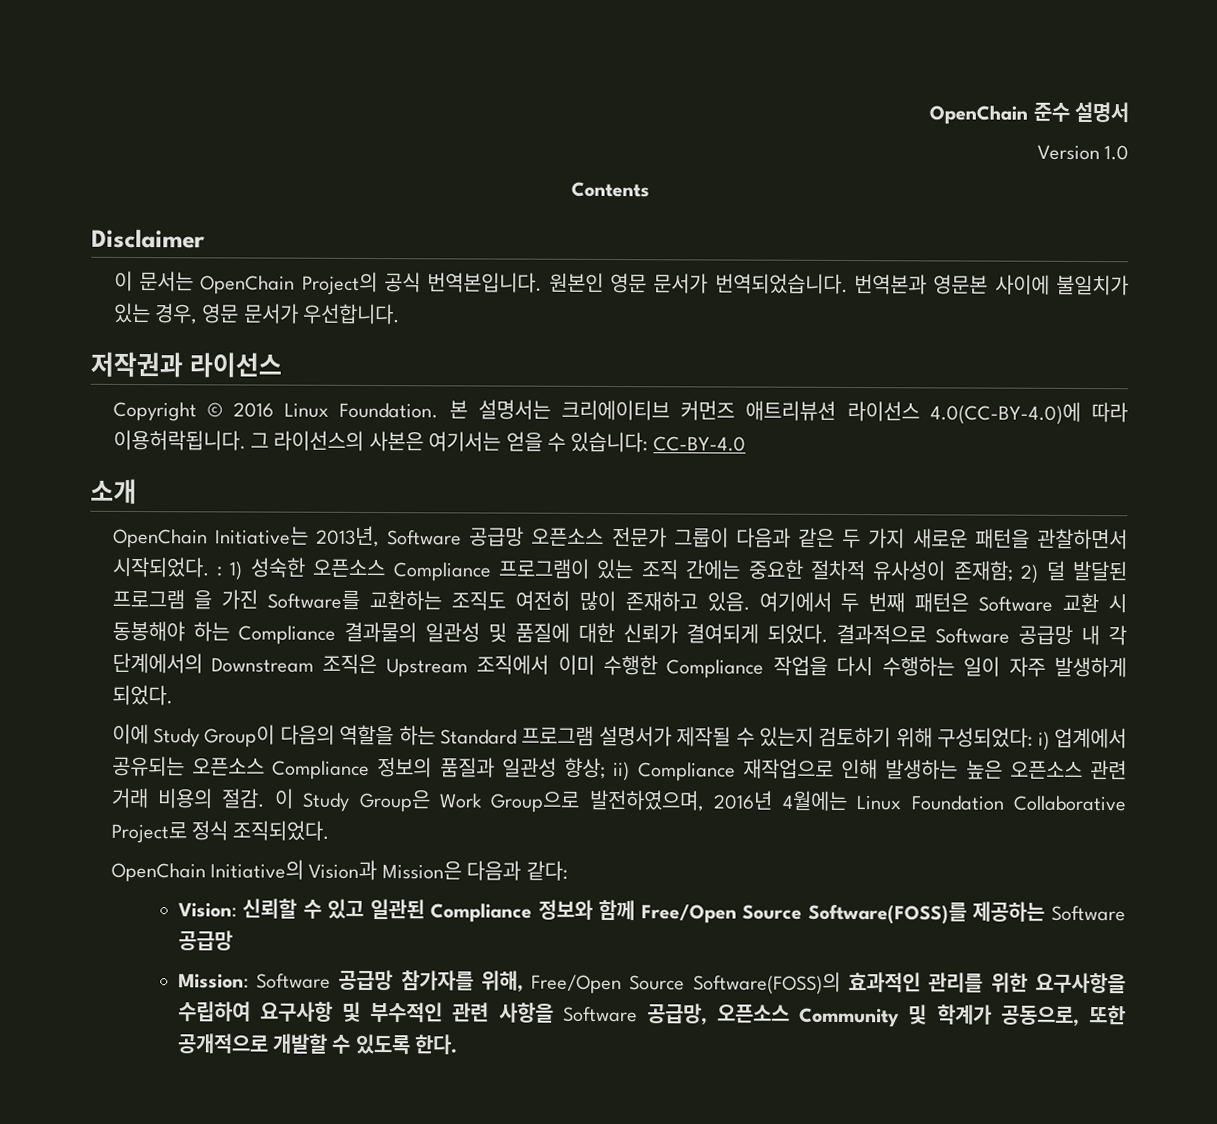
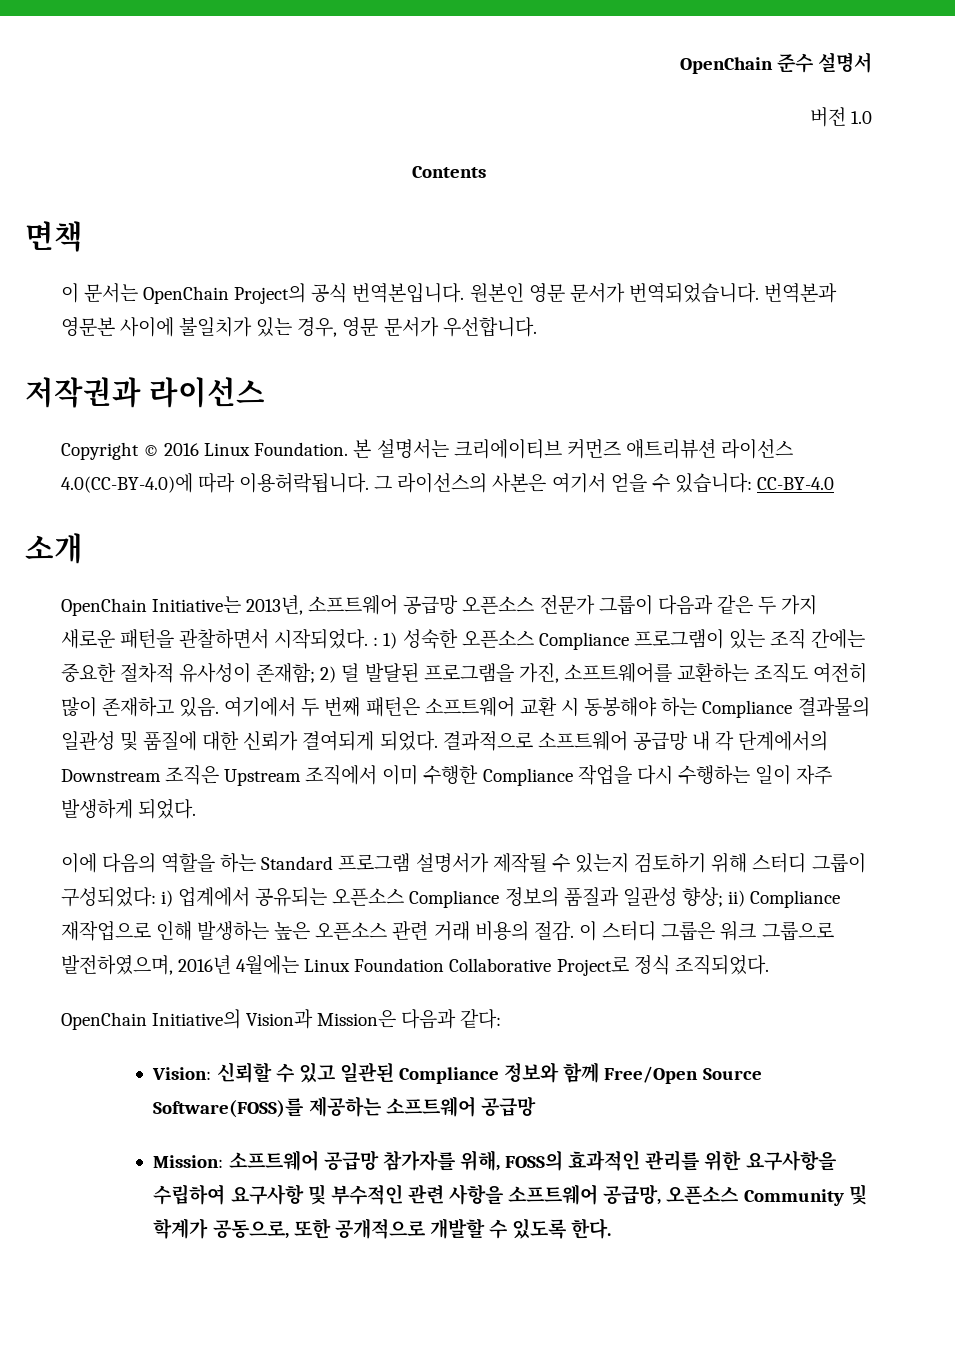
[1036,144,1100,161] Version -> [809,107,846,127] 버전
[91,228,205,249] Disclaimer -> [25,221,83,252] 면책
[428,431,502,452] 여기서는 -> [551,473,606,493] 여기서
[387,530,463,546] Software -> [308,594,399,615] 소프트웨어
[111,588,361,610] 프로그램 을 가진 Software를 -> [423,662,673,683] 프로그램을 가진, 소프트웨어를
[978,596,1054,612] Software -> [424,696,515,717] 소프트웨어
[934,628,1010,644] Software -> [537,730,628,751] 소프트웨어
[152,724,276,748] Study Group이 -> (97, 863) none
(933, 737) none -> [752,853,866,873] 스터디 그룹이
[302,789,581,813] Study Group은 Work Group으로 -> [602,921,834,941] 스터디 그룹은 워크 그룹으로
[1051,905,1126,922] Software -> [385,1096,476,1117] 소프트웨어
[255,973,331,989] Software -> [228,1150,319,1171] 소프트웨어
[531,971,841,995] Free/Open Source Software(FOSS)의 -> [505,1150,564,1171] FOSS의
[562,1006,638,1023] Software -> [508,1184,599,1205] 소프트웨어

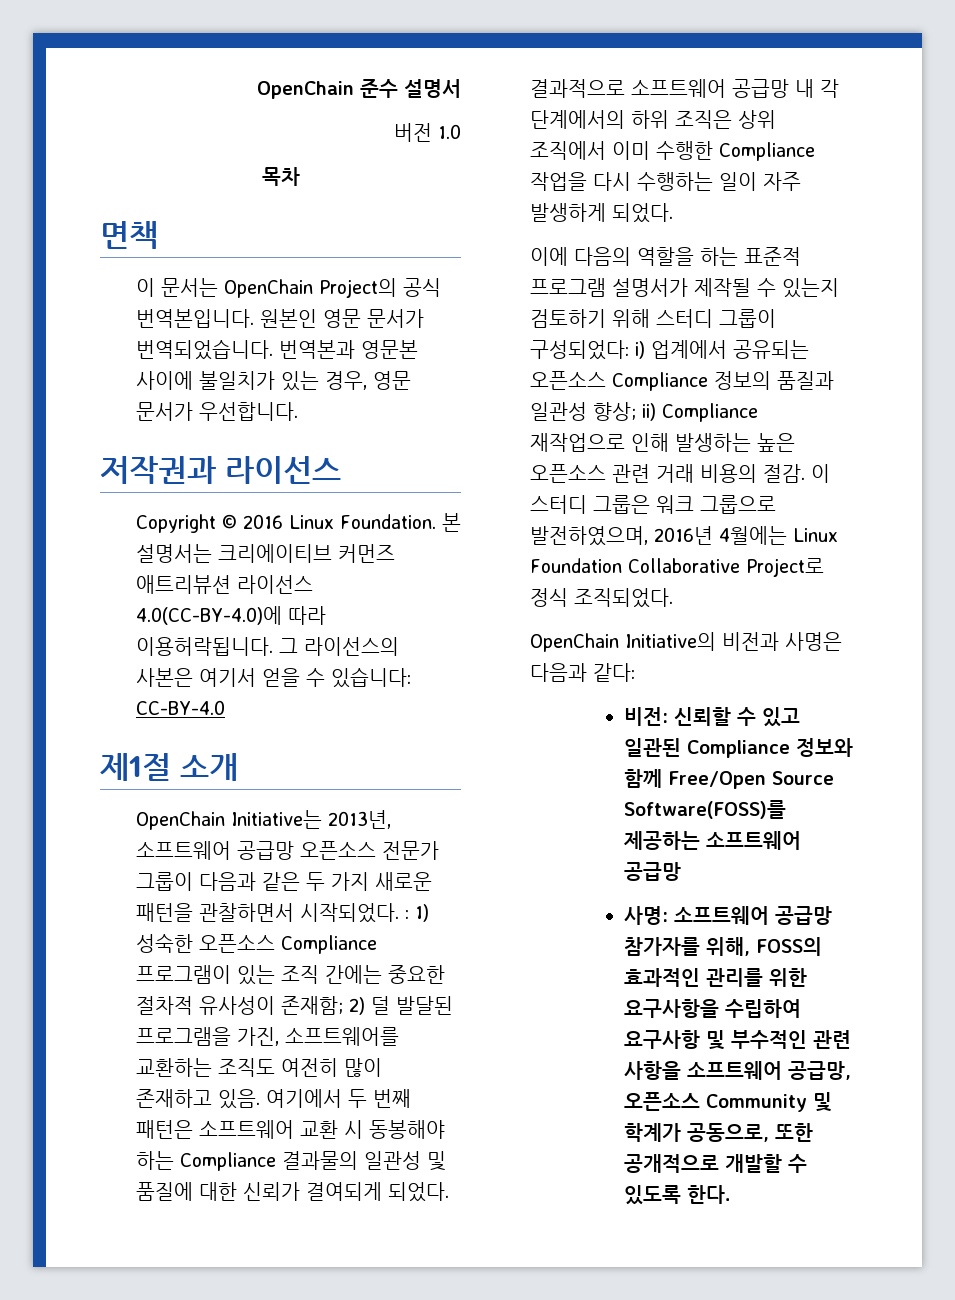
[411,166,486,178] Contents -> [261,167,300,186] 목차
(835, 483) none -> [100,753,171,781] 제1절
[60,765,302,786] Downstream 조직은 Upstream -> [630,110,776,129] 하위 조직은 상위
[261,856,334,870] Standard -> [743,247,801,266] 표준적
[246,1009,397,1029] Vision과 Mission은 -> [721,632,842,651] 비전과 사명은
[152,1067,212,1080] Vision: -> [623,707,668,726] 비전:
[153,1155,224,1168] Mission: -> [623,906,668,925] 사명:

